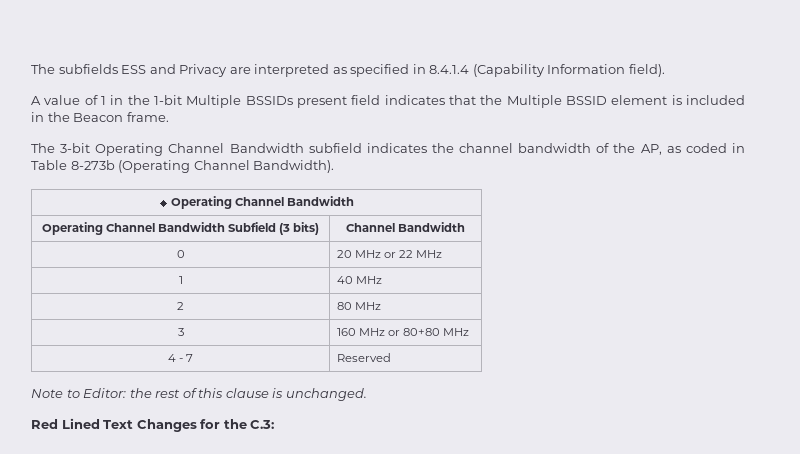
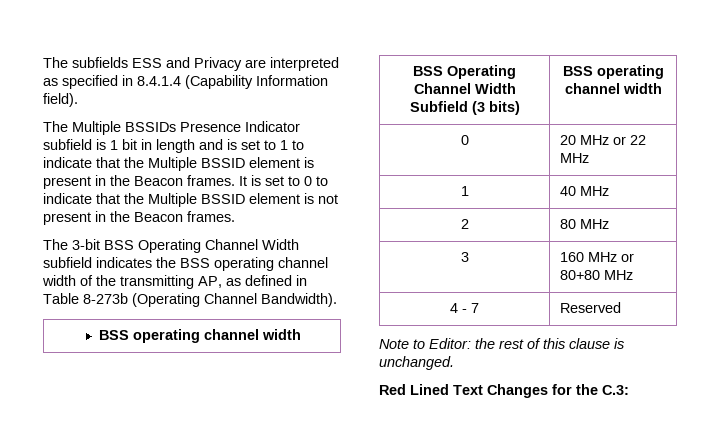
[31,95,746,108] [31,112,169,122] A value of 1 in the 1-bit Multiple BSSIDs present field indicates that the Multiple BSSID element is included in the Beacon frame. -> [43,121,300,135] [43,139,304,153] [43,157,314,171] [43,175,328,189] [43,193,338,207] [43,211,235,225] The Multiple BSSIDs Presence Indicator subfield is 1 bit in length and is set to 1 to indicate that the Multiple BSSID element is present in the Beacon frames. It is set to 0 to indicate that the Multiple BSSID element is not present in the Beacon frames.
[95,143,304,156] Operating Channel Bandwidth -> [104,239,299,253] BSS Operating Channel Width
[459,143,592,153] channel bandwidth -> [180,257,328,271] [42,275,76,286] BSS operating channel width
(636, 148) none -> [120,275,194,289] transmitting
[685,143,727,153] coded -> [245,275,292,286] defined
[171,196,355,209] [41,222,225,235] Operating Channel Bandwidth // Operating Channel Bandwidth -> [98,329,301,343] [413,65,516,79] [413,83,516,94] BSS operating channel width // BSS Operating Channel Width
[345,222,466,232] Channel Bandwidth -> [562,65,664,79] [564,83,662,94] BSS operating channel width

